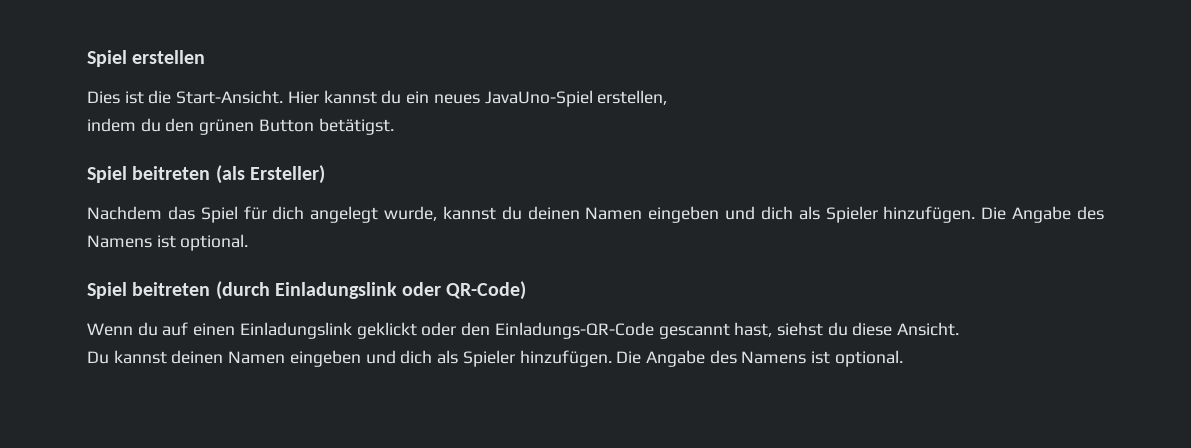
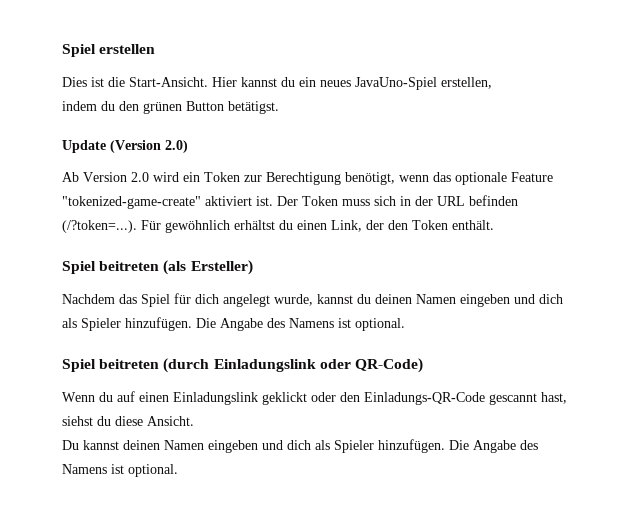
(394, 126) none -> [62,140,188,153] [62,172,553,185] [62,195,518,209] [62,220,494,233] // Update (Version 2.0) // Ab Version 2.0 wird ein Token zur Berechtigung benötigt, wenn das optionale Feature "tokenized-game-create" aktiviert ist. Der Token muss sich in der URL befinden (/?token=...). Für gewöhnlich erhältst du einen Link, der den Token enthält.

